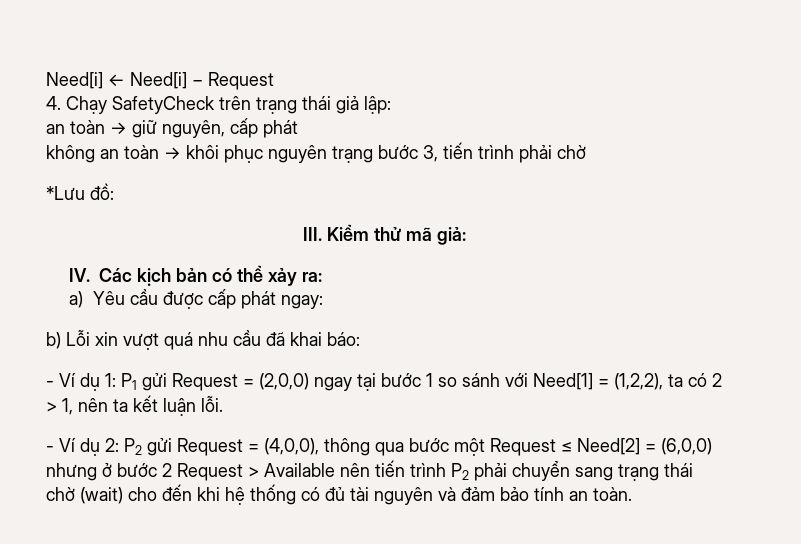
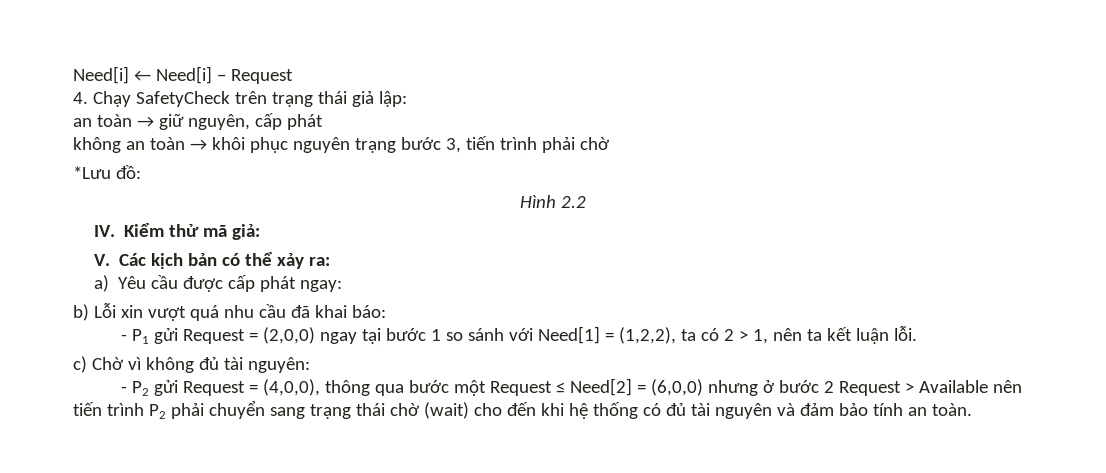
[302,227,322,241] III. -> [520,195,586,208] [93,225,115,237] Hình 2.2 // IV.
[69,268,91,282] IV. -> [93,254,110,266] V.
[59,373,116,391] Ví dụ 1: -> (127, 337) none
[46,438,119,456] - Ví dụ 2: -> [73,356,310,373] [120,386,127,393] c) Chờ vì không đủ tài nguyên: // -

